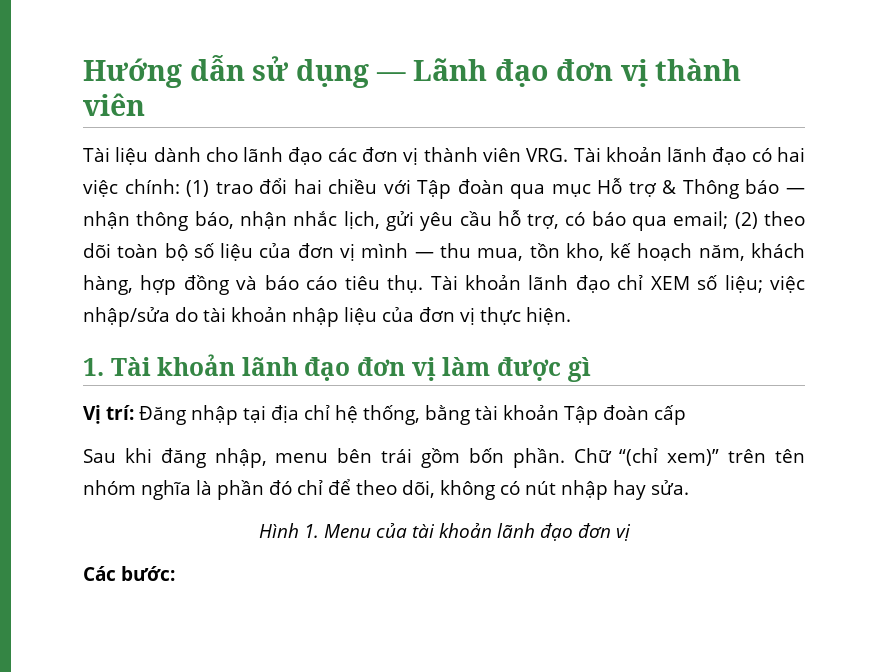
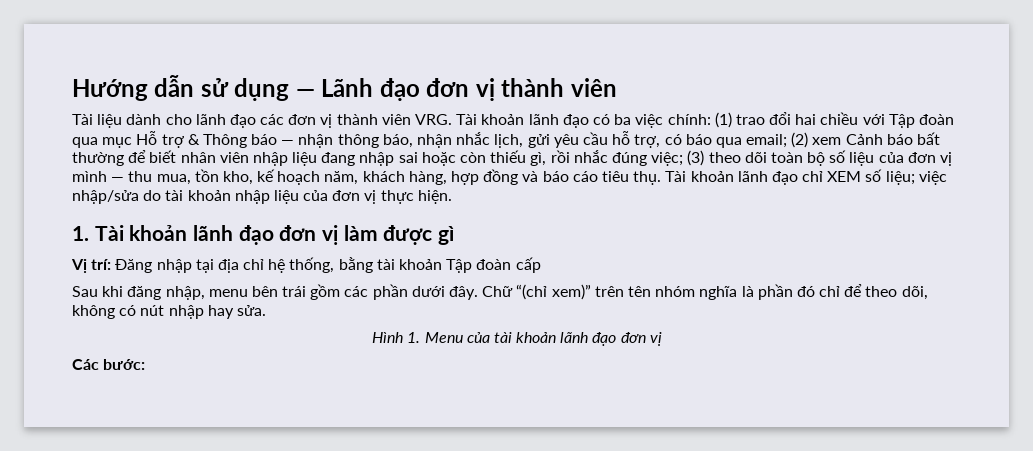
[776,147,805,162] hai -> [614,114,632,125] ba
(758, 220) none -> [812,132,940,145] [72,150,705,166] xem Cảnh báo bất thường để biết nhân viên nhập liệu đang nhập sai hoặc còn thiếu gì, rồi nhắc đúng việc; (3)
[468,448,565,468] bốn phần. -> [344,284,479,300] các phần dưới đây.

